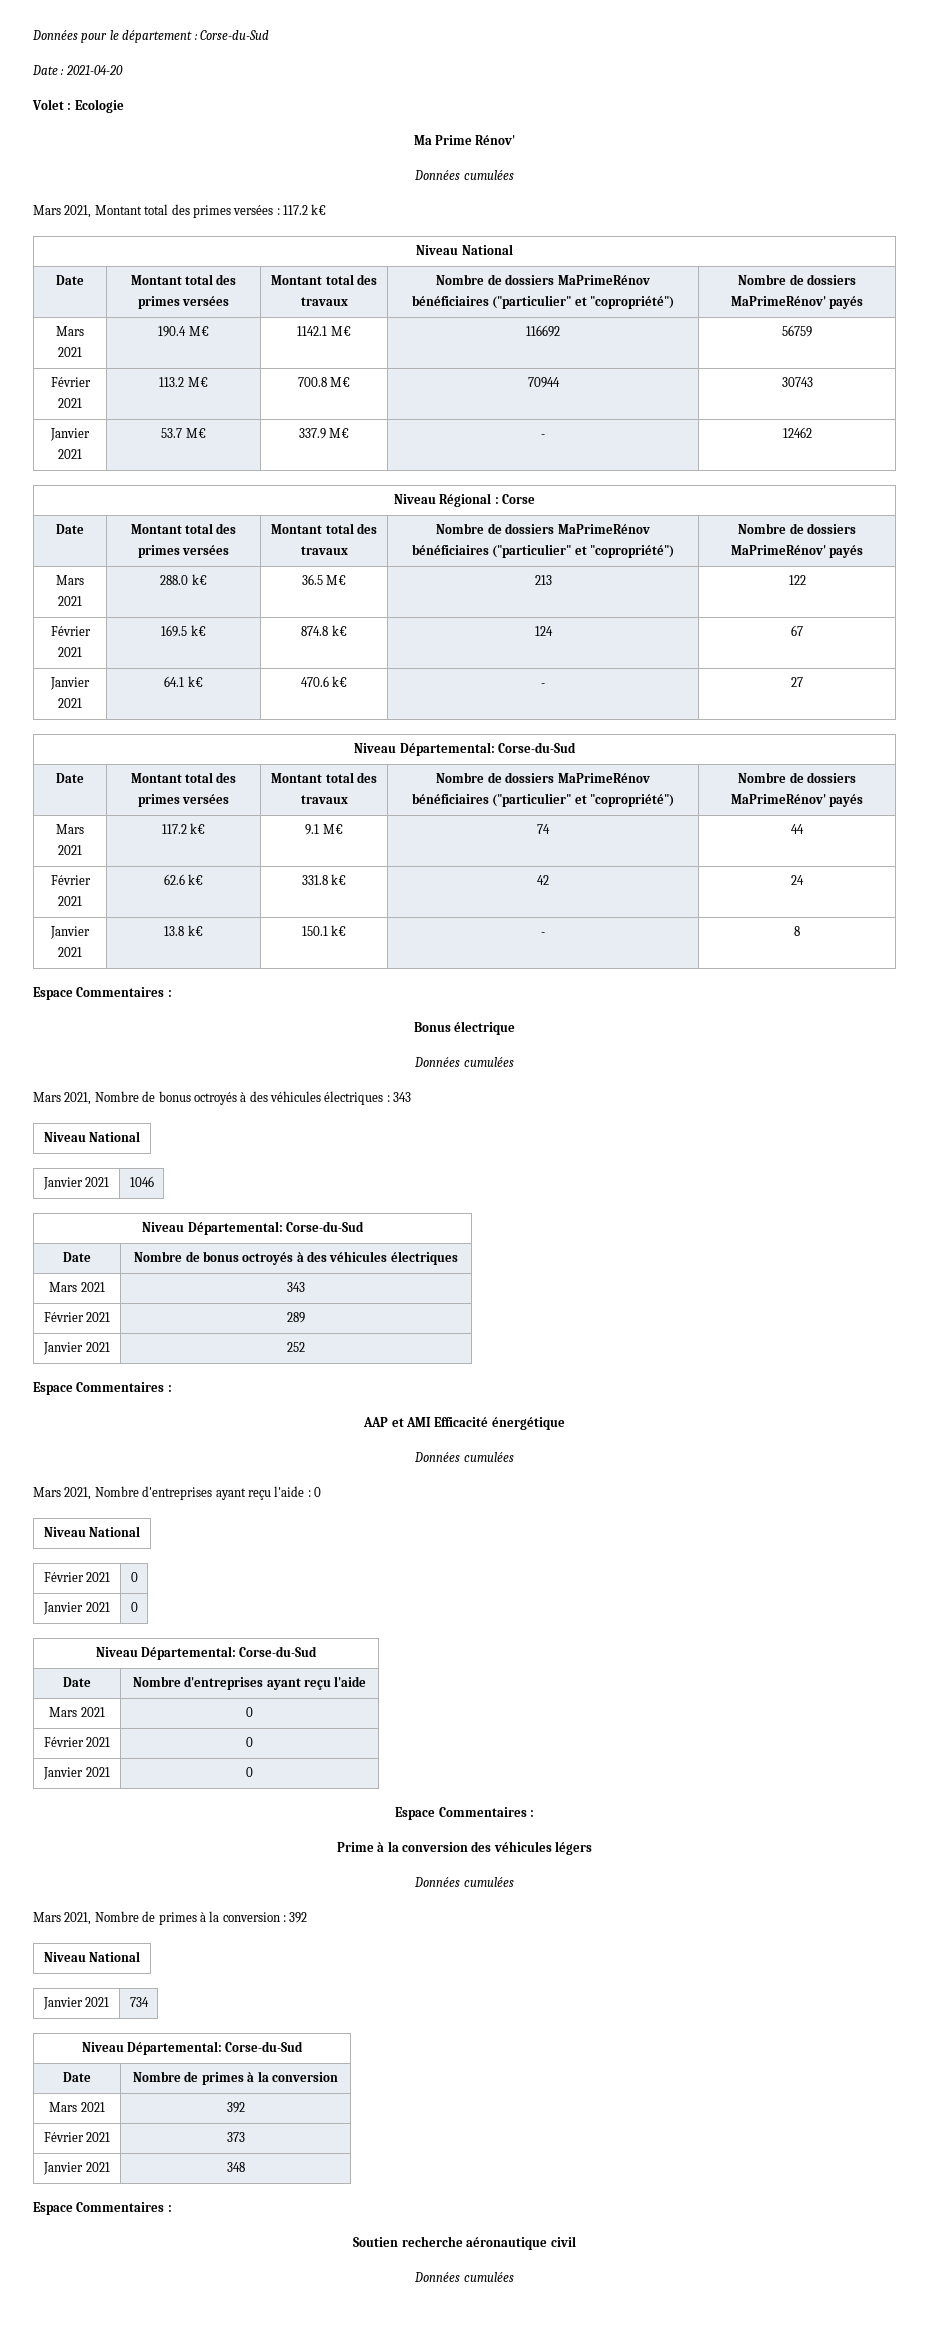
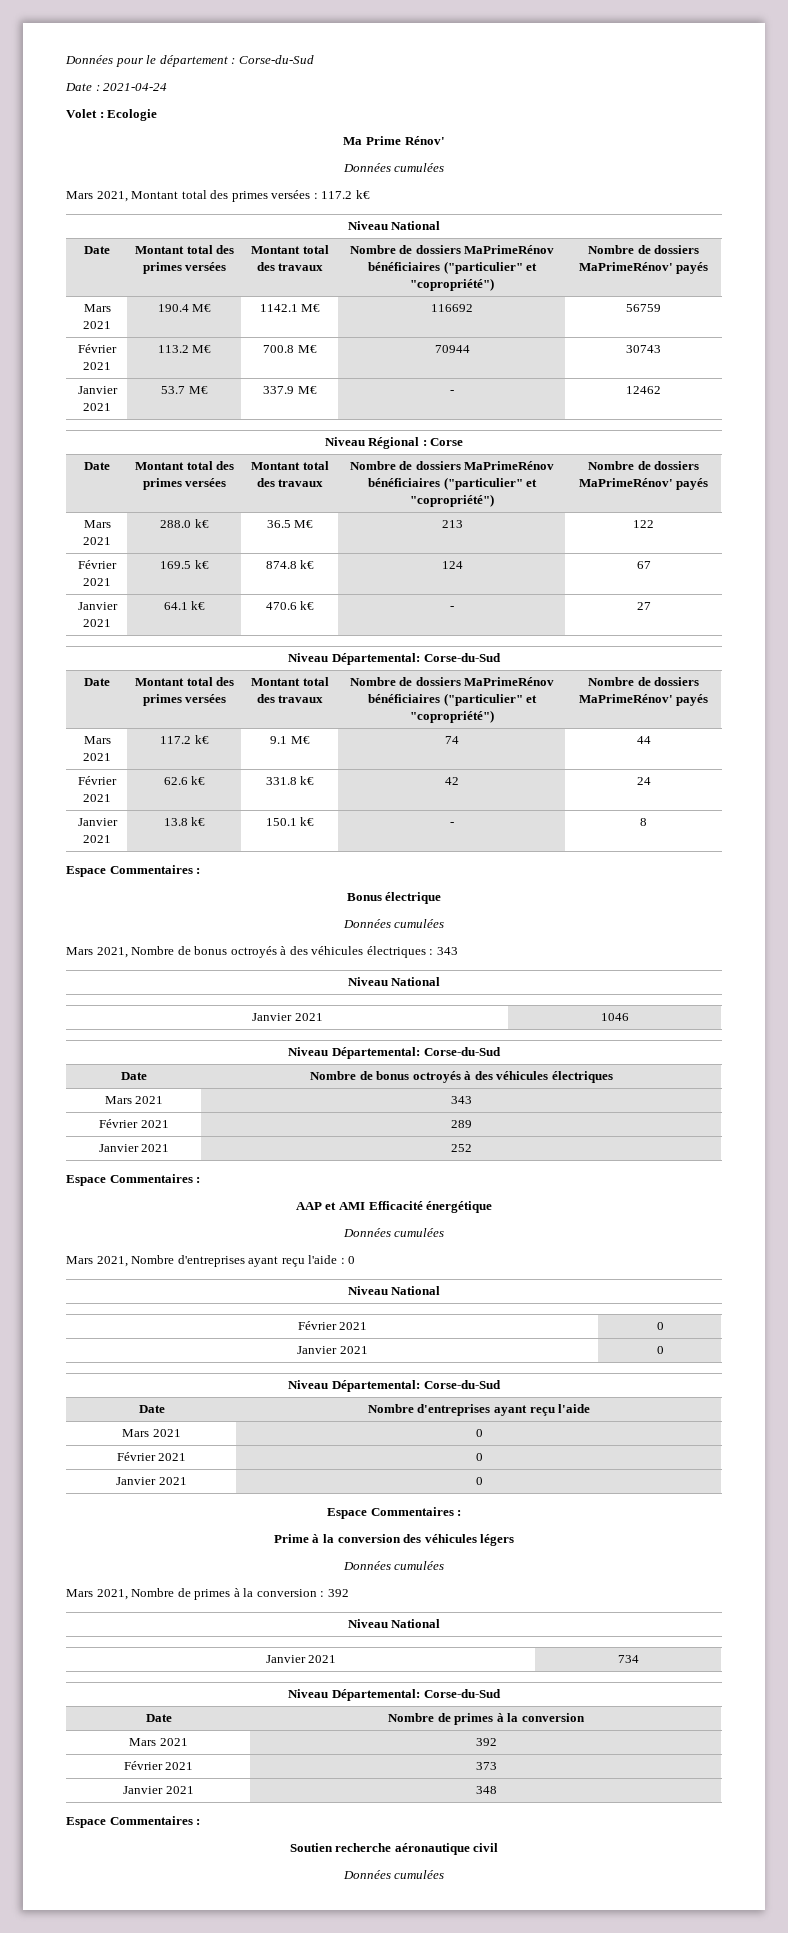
[65,65,123,75] 2021-04-20 -> [103,83,168,91] 2021-04-24

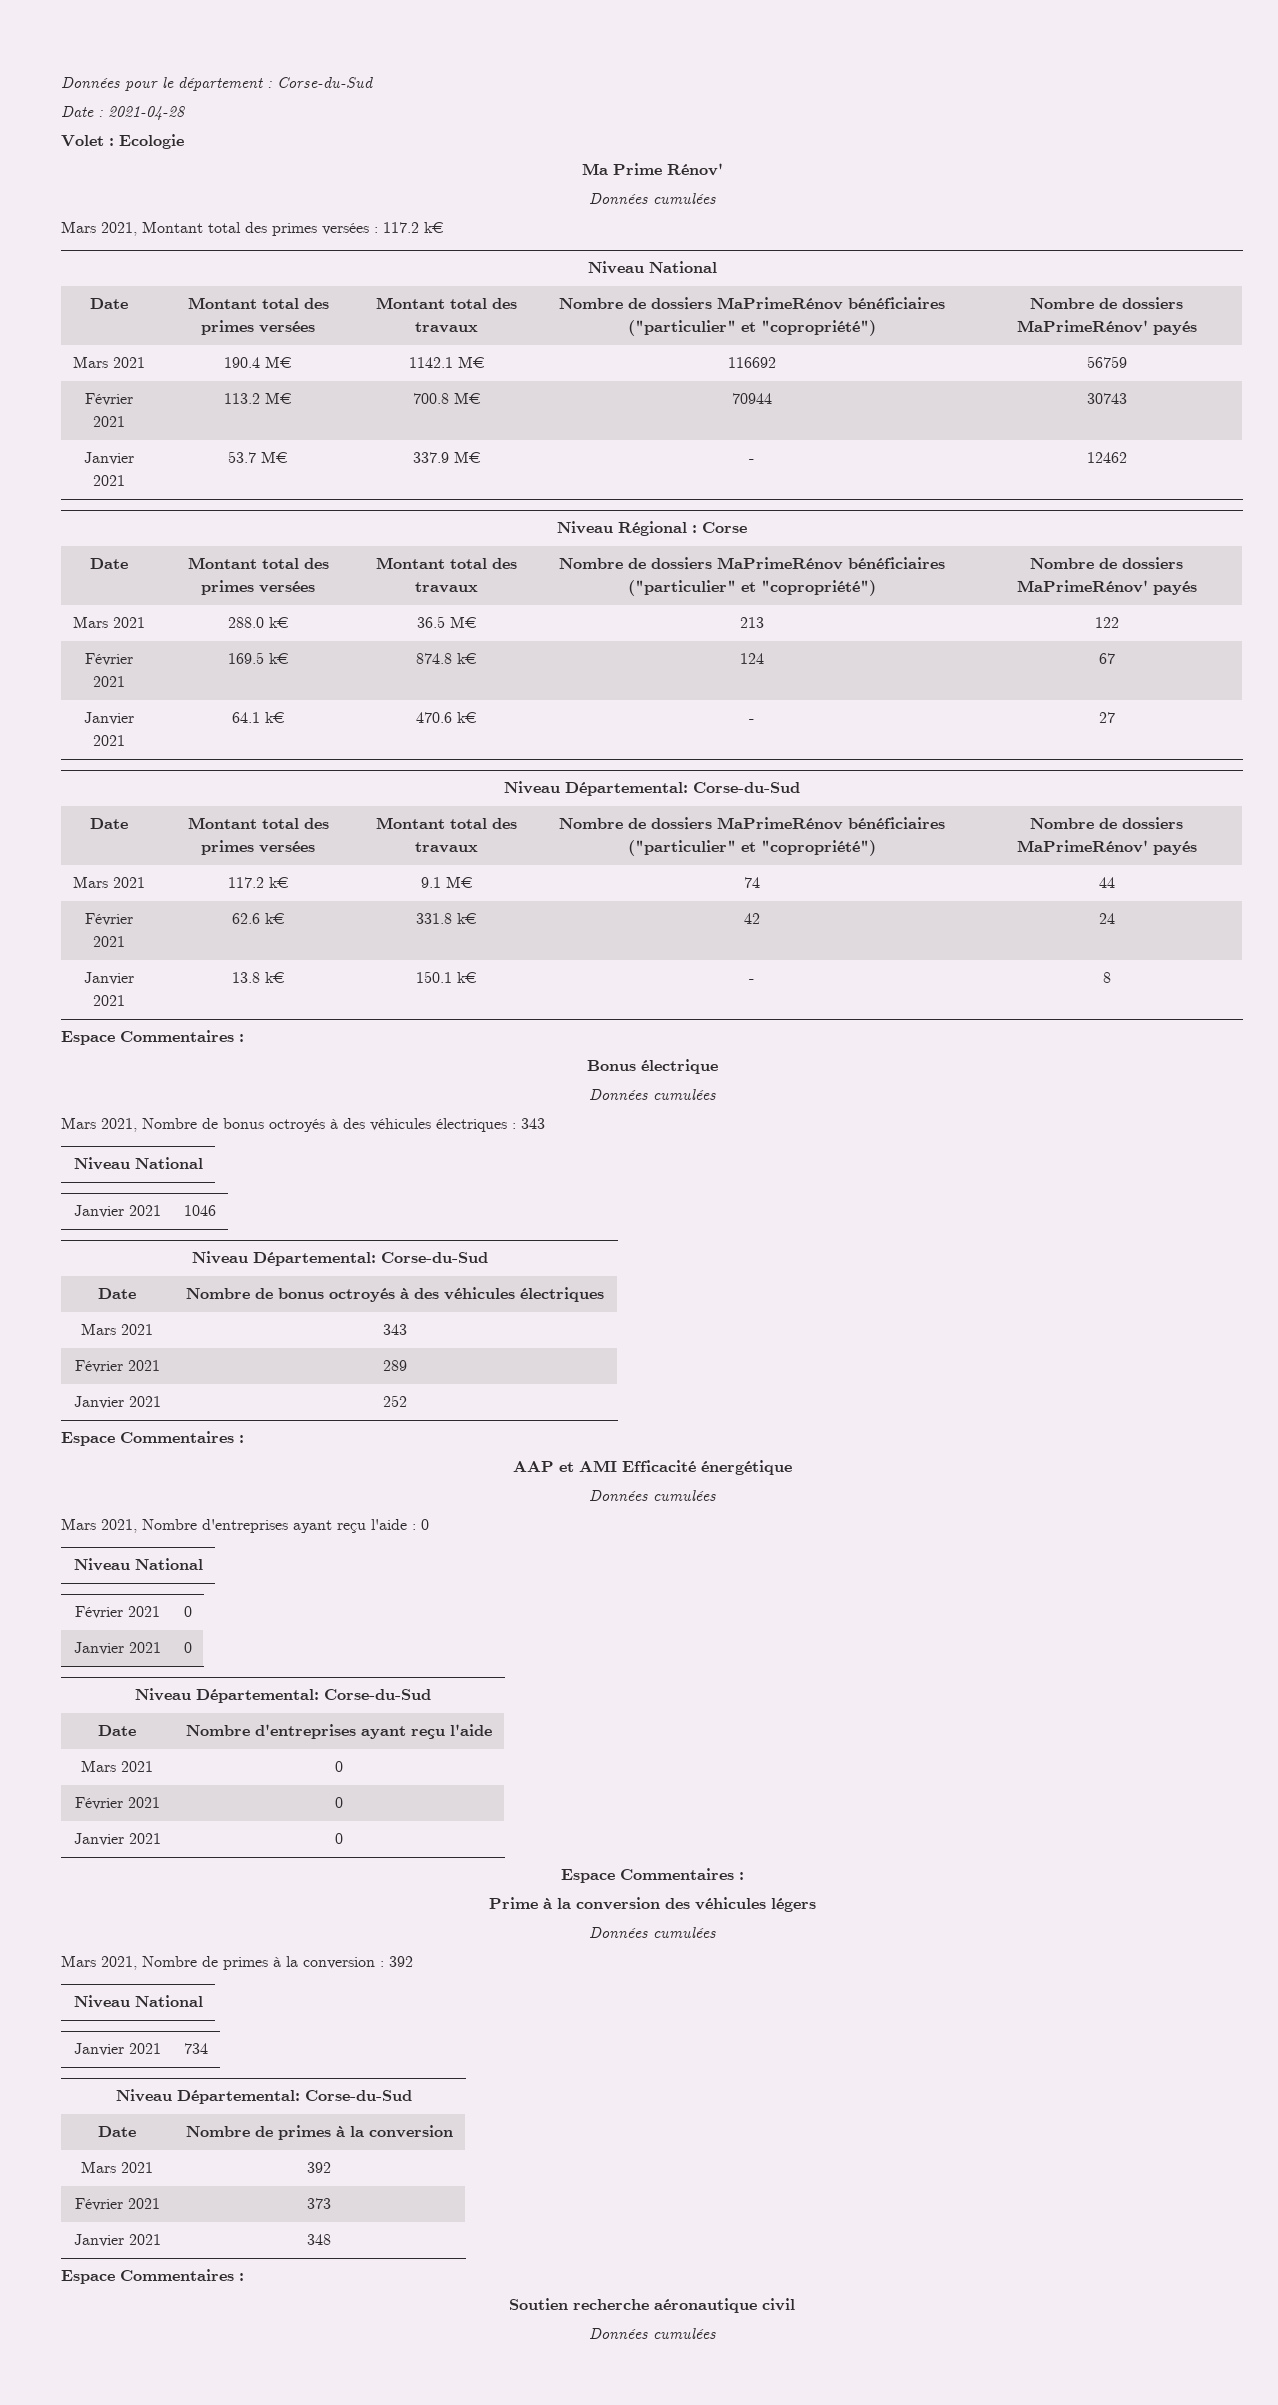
[103,83,168,91] 2021-04-24 -> [108,106,185,120] 2021-04-28

